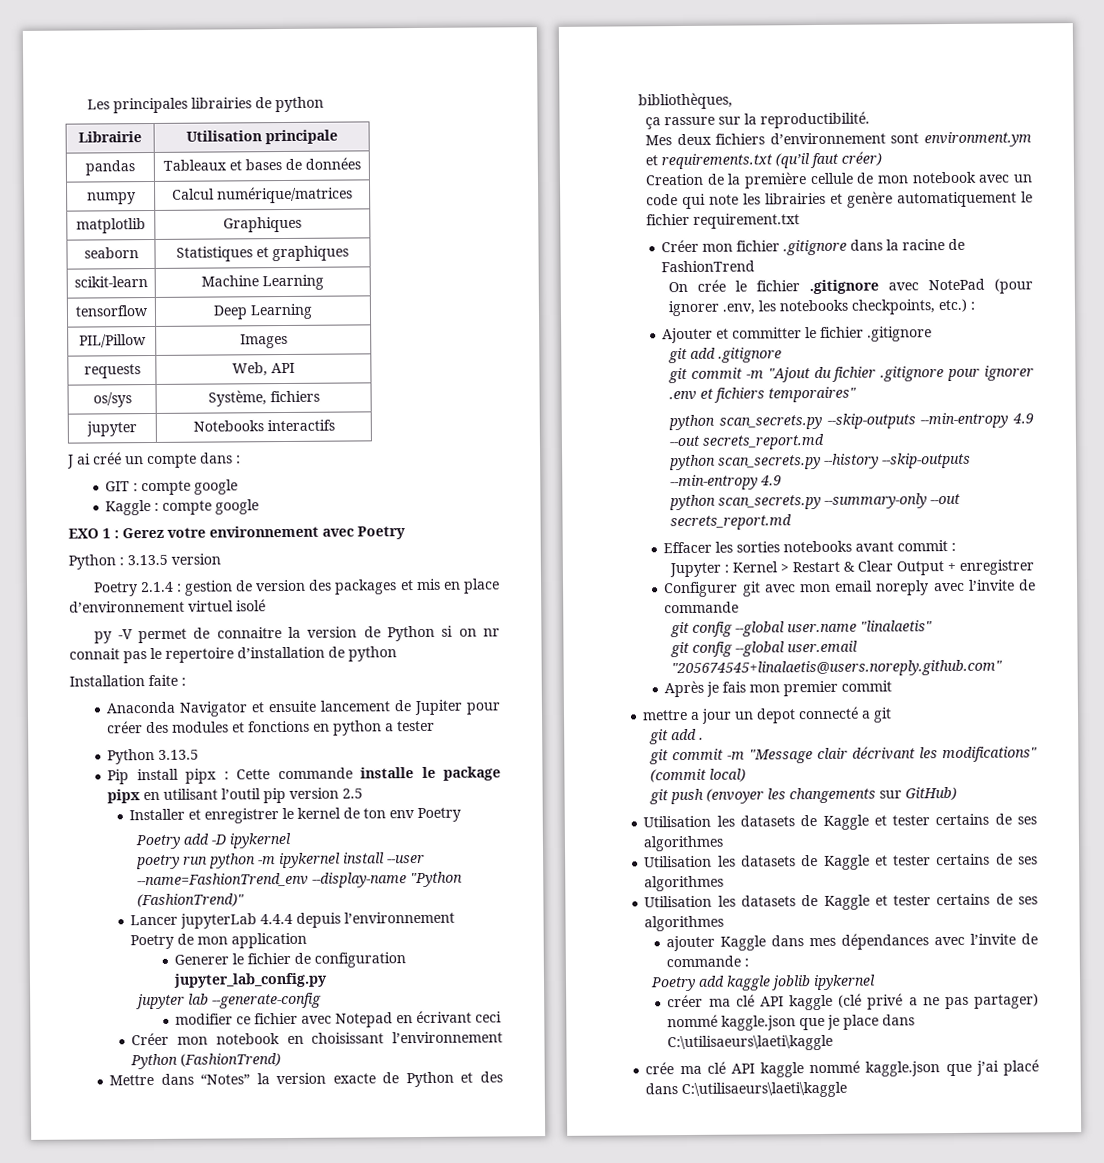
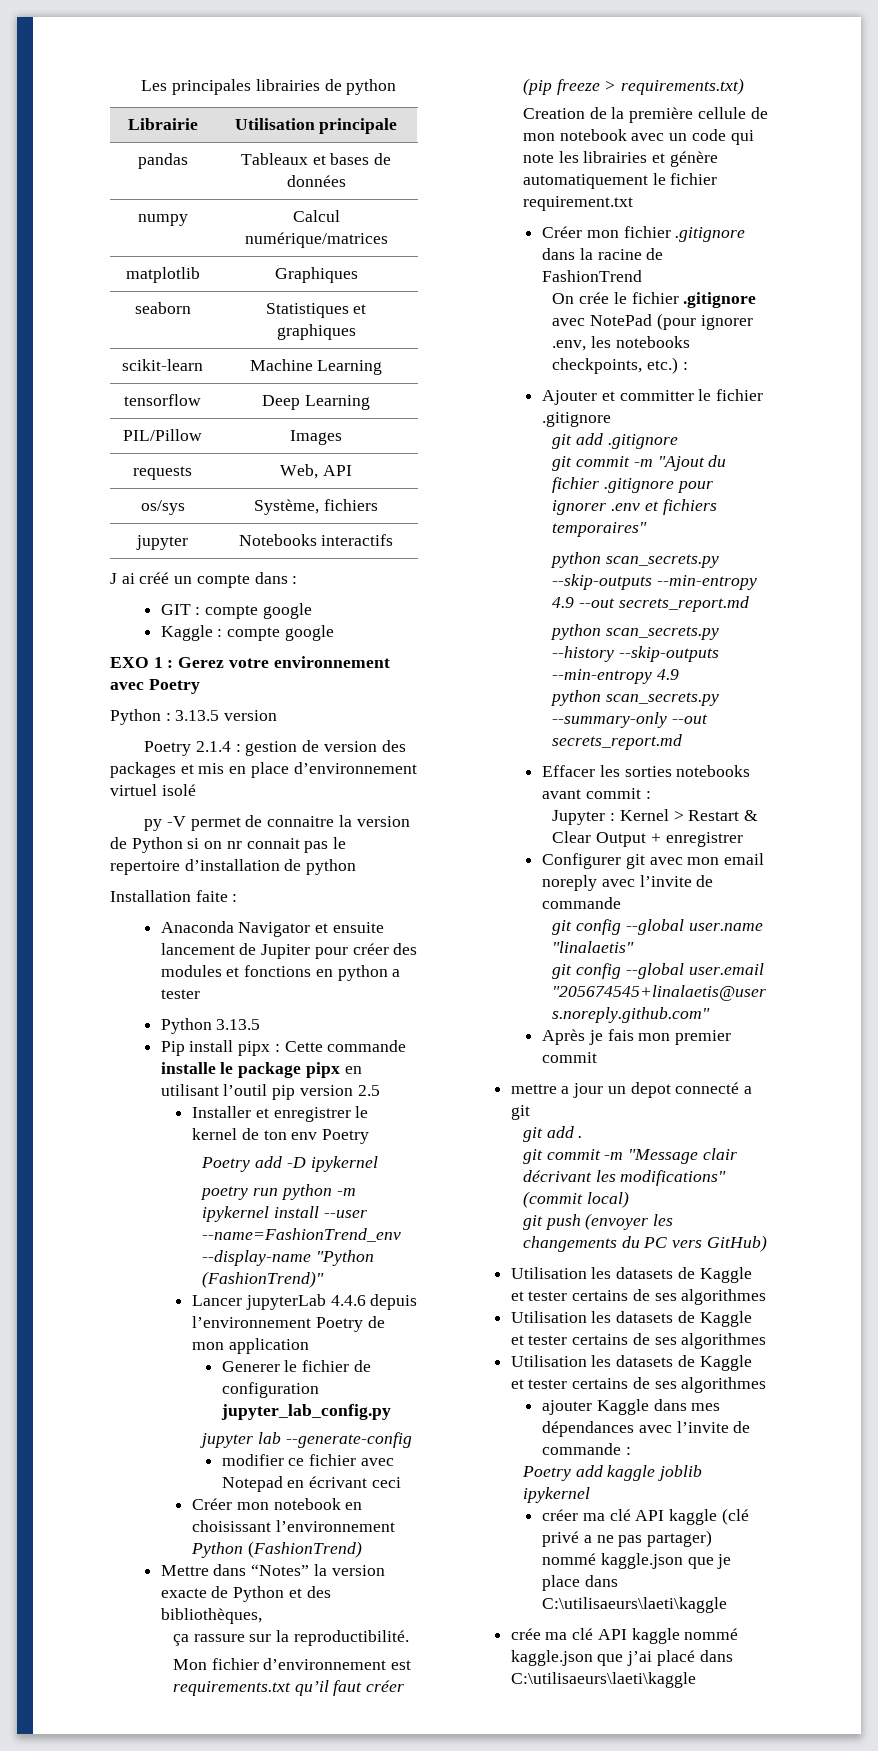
[260,913,294,925] 4.4.4 -> [330,1295,366,1306] 4.4.6
[645,131,1032,148] [645,151,883,170] Mes deux fichiers d’environnement sont environment.ym et requirements.txt (qu’il faut créer) -> [172,1658,412,1670] [172,1680,405,1696] [522,78,745,95] Mon fichier d’environnement est requirements.txt qu’il faut créer (pip freeze > requirements.txt)
[847,191,894,208] genère -> [669,151,718,167] génère
[879,790,903,799] sur -> [621,1236,703,1248] du PC vers

